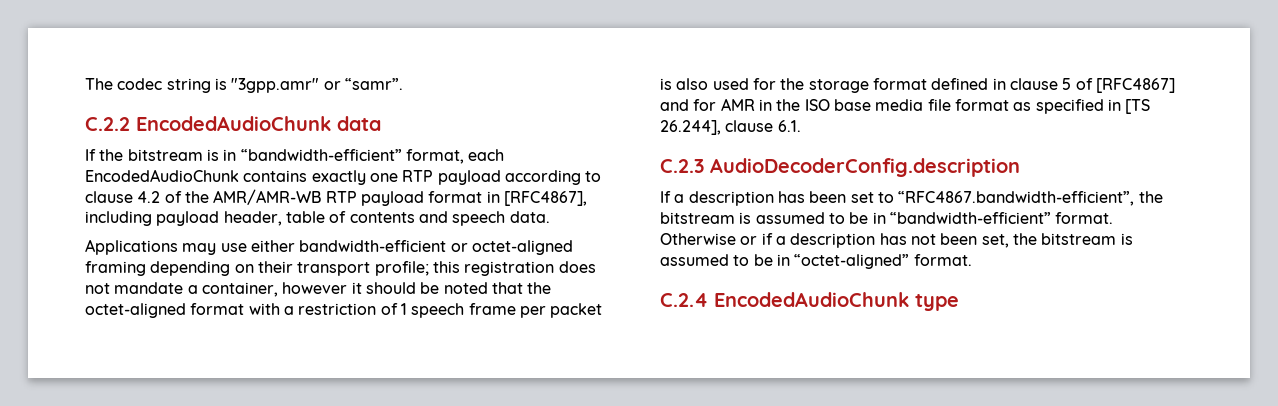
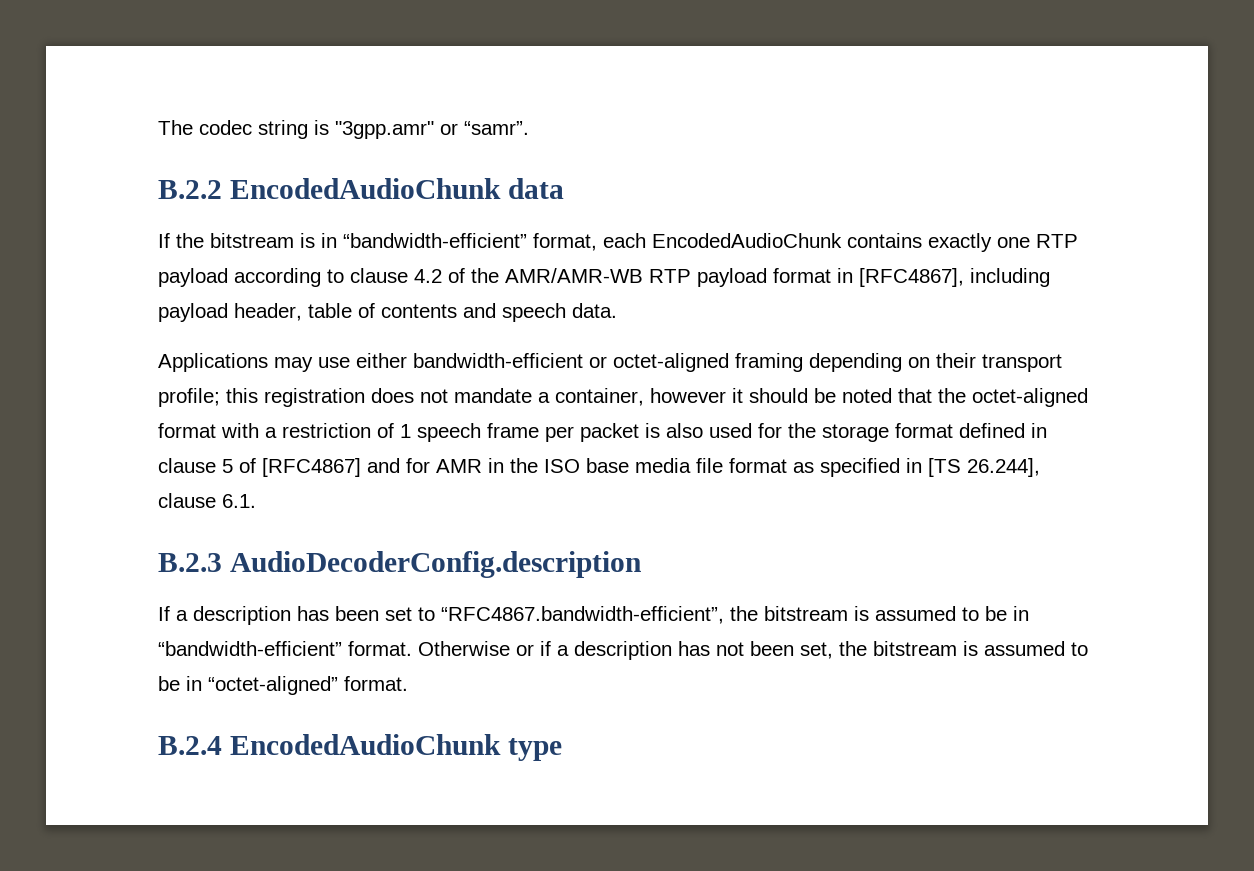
[85,117,130,131] C.2.2 -> [158,180,222,199] B.2.2
[660,159,704,173] C.2.3 -> [158,553,222,572] B.2.3
[660,293,708,307] C.2.4 -> [158,736,222,755] B.2.4

